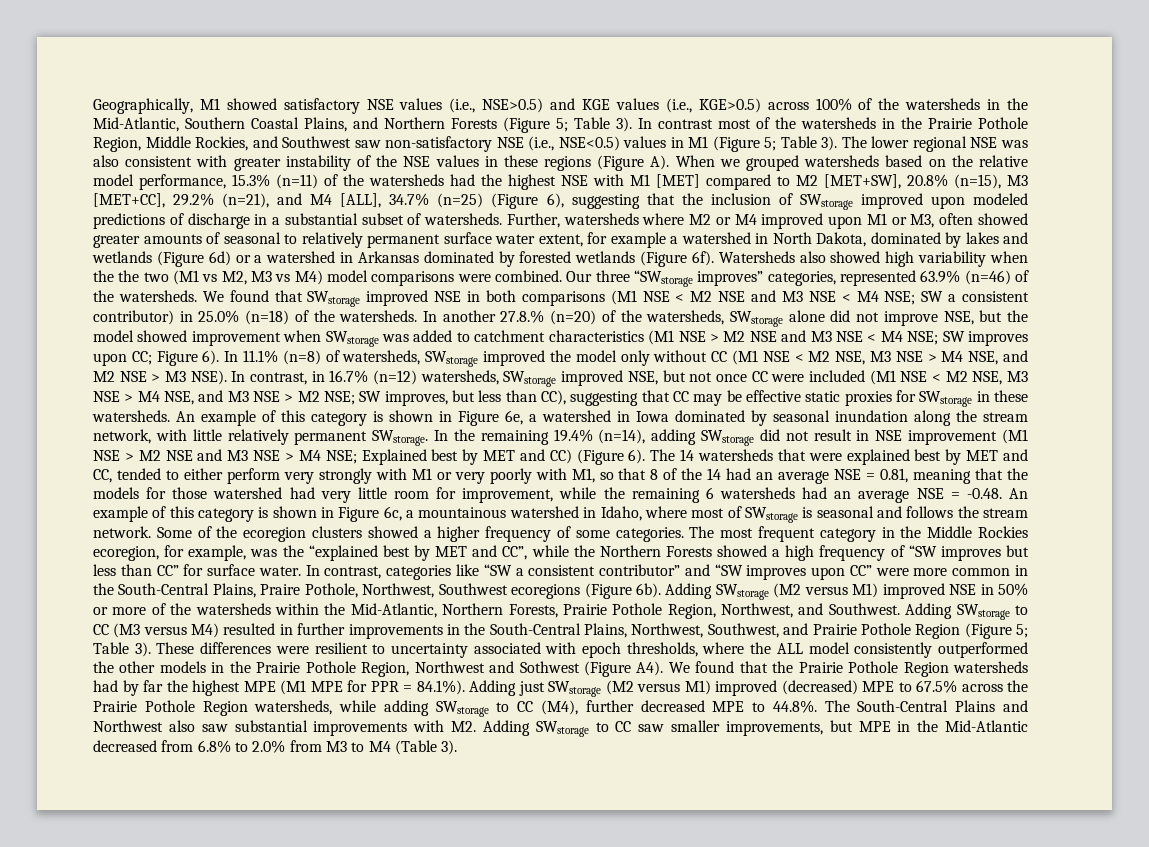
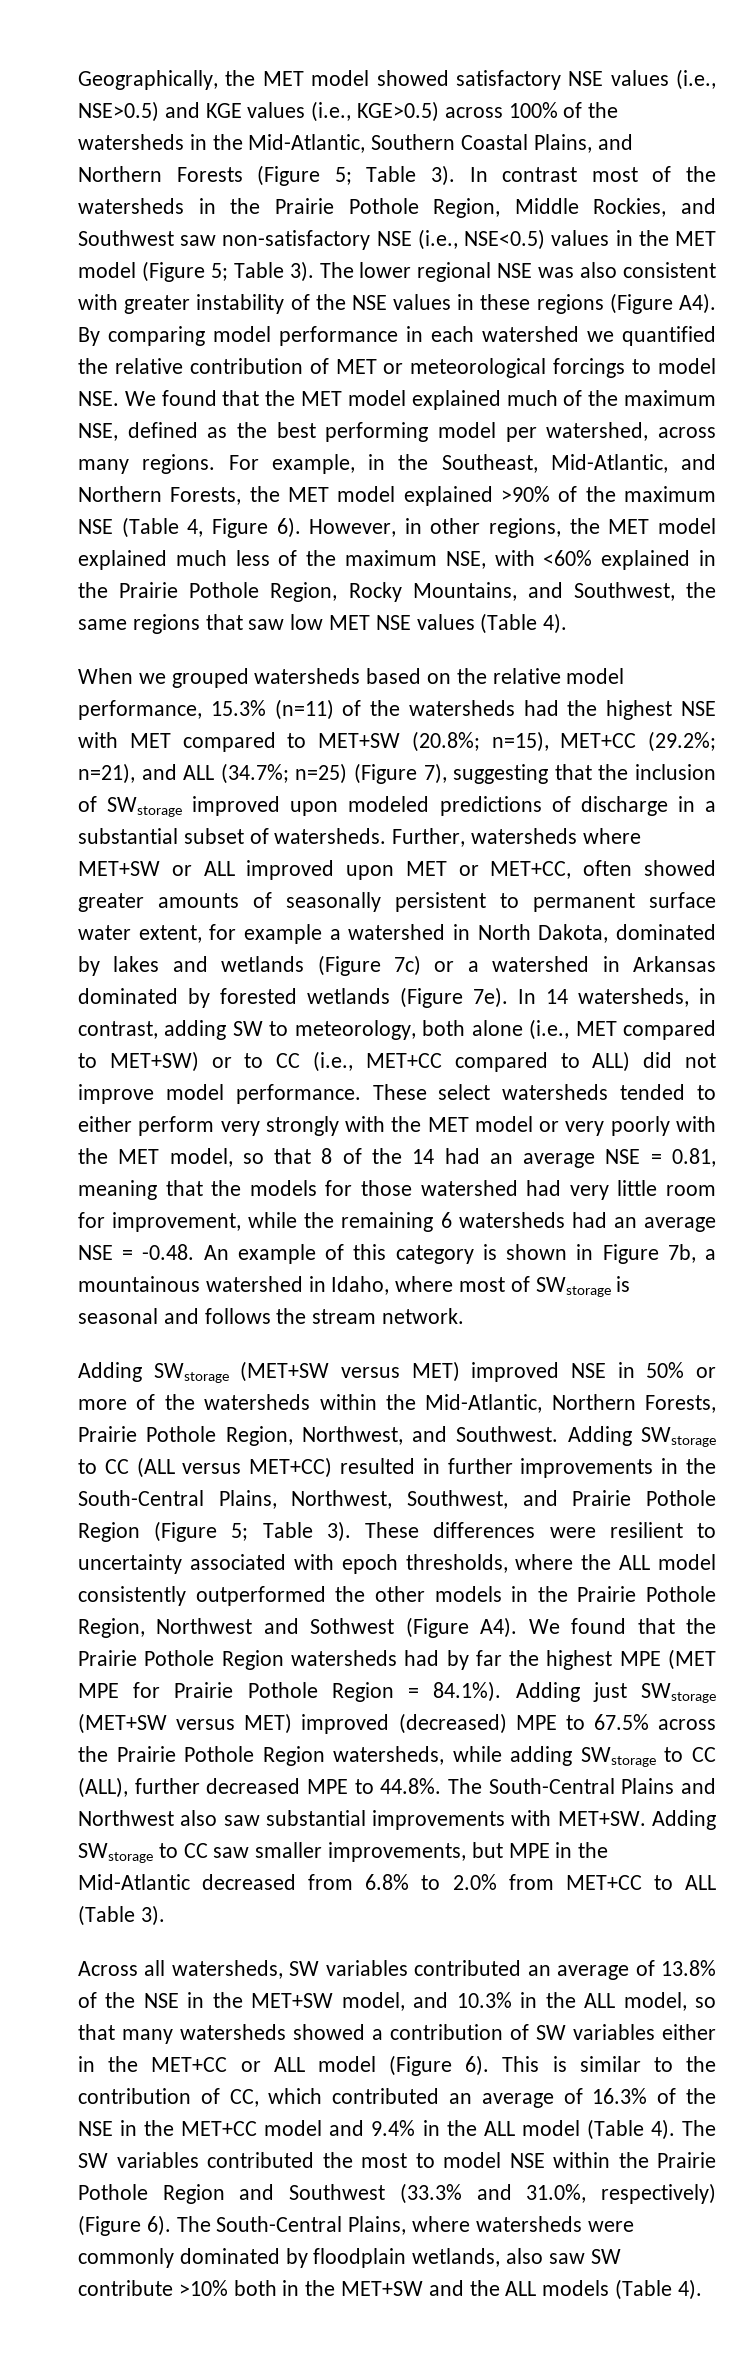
[199,98,220,110] M1 -> [225,70,370,86] the MET model
[688,136,709,148] M1 -> [638,230,716,246] [78,262,136,278] the MET model
[650,155,670,170] A). -> [679,293,716,314] [78,326,716,346] [78,358,717,378] [78,390,716,410] [78,422,716,442] [78,454,716,474] [78,486,716,506] [78,517,716,538] [78,550,716,570] [78,582,716,602] [78,613,568,634] A4). By comparing model performance in each watershed we quantified the relative contribution of MET or meteorological forcings to model NSE. We found that the MET model explained much of the maximum NSE, defined as the best performing model per watershed, across many regions. For example, in the Southeast, Mid-Atlantic, and Northern Forests, the MET model explained >90% of the maximum NSE (Table 4, Figure 6). However, in other regions, the MET model explained much less of the maximum NSE, with <60% explained in the Prairie Pothole Region, Rocky Mountains, and Southwest, the same regions that saw low MET NSE values (Table 4). //
[630,174,1028,190] [93,193,564,209] M1 [MET] compared to M2 [MET+SW], 20.8% (n=15), M3 [MET+CC], 29.2% (n=21), and M4 [ALL], 34.7% (n=25) (Figure 6), -> [129,731,716,752] [78,763,447,784] MET compared to MET+SW (20.8%; n=15), MET+CC (29.2%; n=21), and ALL (34.7%; n=25) (Figure 7),
[689,213,935,229] M2 or M4 improved upon M1 or M3, -> [78,860,572,880] MET+SW or ALL improved upon MET or MET+CC,
[223,232,363,248] seasonal to relatively -> [286,892,519,912] seasonally persistent to
[208,251,231,266] 6d) -> [394,955,421,976] 7c)
[691,251,1029,267] [93,270,1029,287] [93,290,1029,307] [93,310,1028,327] [93,330,1028,347] [93,350,1028,367] [93,370,1028,387] [93,390,1029,407] [92,410,1028,426] [93,429,1029,446] [93,449,1028,465] [93,469,112,483] 6f). Watersheds also showed high variability when the the two (M1 vs M2, M3 vs M4) model comparisons were combined. Our three “SWstorage improves” categories, represented 63.9% (n=46) of the watersheds. We found that SWstorage improved NSE in both comparisons (M1 NSE < M2 NSE and M3 NSE < M4 NSE; SW a consistent contributor) in 25.0% (n=18) of the watersheds. In another 27.8.% (n=20) of the watersheds, SWstorage alone did not improve NSE, but the model showed improvement when SWstorage was added to catchment characteristics (M1 NSE > M2 NSE and M3 NSE < M4 NSE; SW improves upon CC; Figure 6). In 11.1% (n=8) of watersheds, SWstorage improved the model only without CC (M1 NSE < M2 NSE, M3 NSE > M4 NSE, and M2 NSE > M3 NSE). In contrast, in 16.7% (n=12) watersheds, SWstorage improved NSE, but not once CC were included (M1 NSE < M2 NSE, M3 NSE > M4 NSE, and M3 NSE > M2 NSE; SW improves, but less than CC), suggesting that CC may be effective static proxies for SWstorage in these watersheds. An example of this category is shown in Figure 6e, a watershed in Iowa dominated by seasonal inundation along the stream network, with little relatively permanent SWstorage. In the remaining 19.4% (n=14), adding SWstorage did not result in NSE improvement (M1 NSE > M2 NSE and M3 NSE > M4 NSE; Explained best by MET and CC) (Figure 6). The 14 watersheds that were explained best by MET and CC, -> [473,987,716,1008] [78,1019,717,1040] [78,1051,717,1072] [78,1084,609,1104] 7e). In 14 watersheds, in contrast, adding SW to meteorology, both alone (i.e., MET compared to MET+SW) or to CC (i.e., MET+CC compared to ALL) did not improve model performance. These select watersheds
[411,468,432,480] M1 -> [391,1116,533,1132] the MET model
[571,468,595,483] M1, -> [78,1148,233,1167] the MET model,
[383,506,402,521] 6c, -> [667,1244,696,1263] 7b,
[156,526,1028,542] [93,545,1029,561] [93,564,1028,580] [93,583,879,600] Some of the ecoregion clusters showed a higher frequency of some categories. The most frequent category in the Middle Rockies ecoregion, for example, was the “explained best by MET and CC”, while the Northern Forests showed a high frequency of “SW improves but less than CC” for surface water. In contrast, categories like “SW a consistent contributor” and “SW improves upon CC” were more common in the South-Central Plains, Praire Pothole, Northwest, Southwest ecoregions (Figure 6b). Adding SWstorage (M2 versus M1) -> [78,1361,460,1383] // Adding SWstorage (MET+SW versus MET)
[113,623,220,638] (M3 versus M4) -> [136,1457,333,1478] (ALL versus MET+CC)
[280,680,306,695] (M1 -> [668,1649,716,1670] (MET
[370,681,399,692] PPR -> [174,1682,394,1702] Prairie Pothole Region
[605,680,711,695] (M2 versus M1) -> [78,1713,293,1734] (MET+SW versus MET)
[541,700,578,715] (M4), -> [78,1777,128,1798] (ALL),
[451,721,476,732] M2. -> [557,1811,646,1826] MET+SW.
[325,741,391,752] M3 to M4 -> [565,1875,716,1890] MET+CC to ALL
(458, 747) none -> [78,1960,717,1980] [78,1992,716,2011] [78,2024,716,2044] [78,2055,716,2076] [78,2088,716,2108] [78,2119,717,2140] [78,2152,716,2168] [78,2183,716,2204] [78,2215,634,2236] [78,2248,621,2268] [78,2279,702,2300] // Across all watersheds, SW variables contributed an average of 13.8% of the NSE in the MET+SW model, and 10.3% in the ALL model, so that many watersheds showed a contribution of SW variables either in the MET+CC or ALL model (Figure 6). This is similar to the contribution of CC, which contributed an average of 16.3% of the NSE in the MET+CC model and 9.4% in the ALL model (Table 4). The SW variables contributed the most to model NSE within the Prairie Pothole Region and Southwest (33.3% and 31.0%, respectively) (Figure 6). The South-Central Plains, where watersheds were commonly dominated by floodplain wetlands, also saw SW contribute >10% both in the MET+SW and the ALL models (Table 4).

